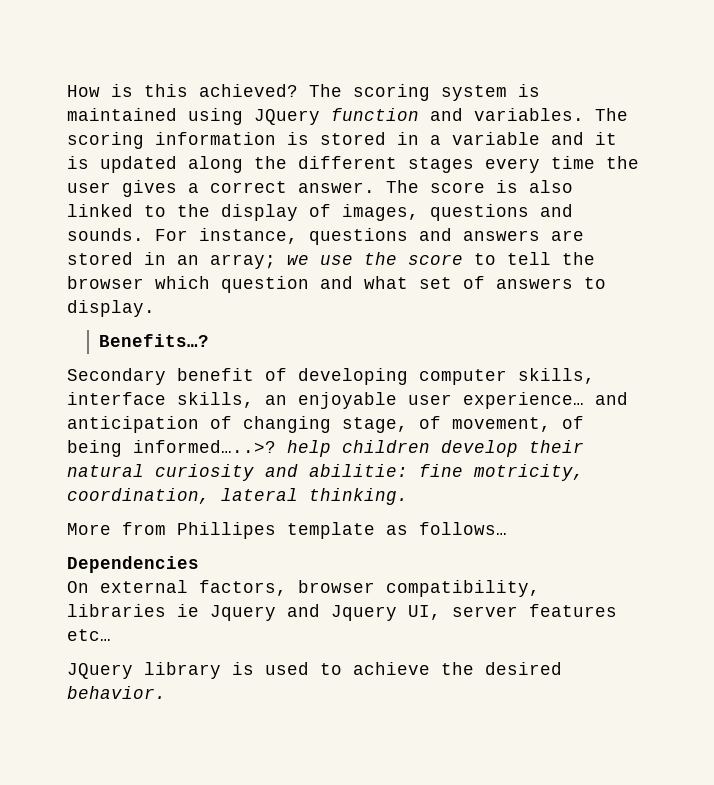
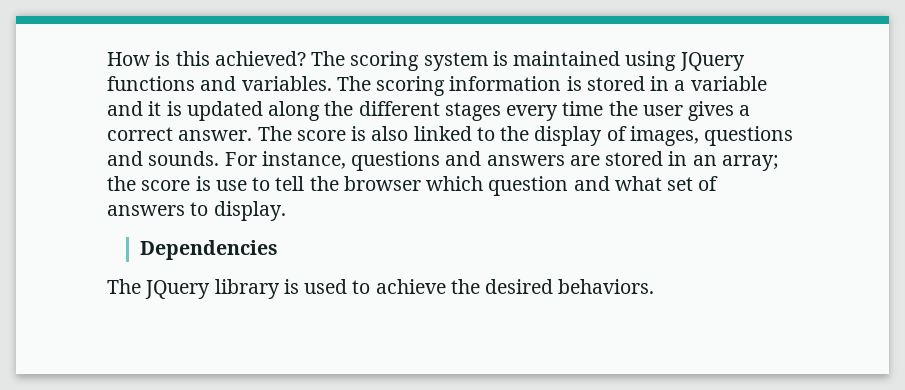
[331,108,419,121] function -> [107,76,195,91] functions
[287,252,463,265] we use the score -> [107,176,247,191] the score is use
[98,334,209,347] [67,368,595,385] [67,392,628,409] [67,416,584,433] [67,440,584,457] [67,464,584,481] [67,488,408,505] [67,522,507,539] [67,556,199,573] [67,580,540,597] [67,604,617,621] [67,629,111,641] Benefits…? // Secondary benefit of developing computer skills, interface skills, an enjoyable user experience… and anticipation of changing stage, of movement, of being informed…..>? help children develop their natural curiosity and abilitie: fine motricity, coordination, lateral thinking. // More from Phillipes template as follows… // Dependencies // On external factors, browser compatibility, libraries ie Jquery and Jquery UI, server features etc… // -> [139,240,278,260] [107,279,141,294] Dependencies // The
[67,686,166,699] behavior. -> [558,279,655,294] behaviors.

